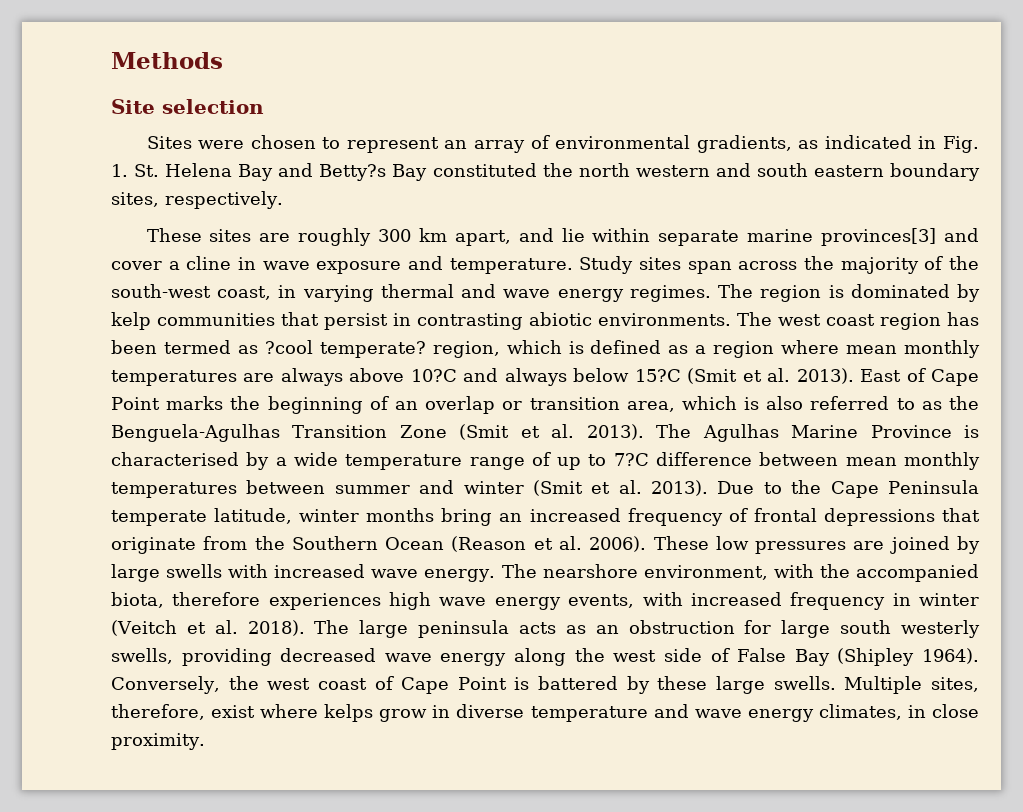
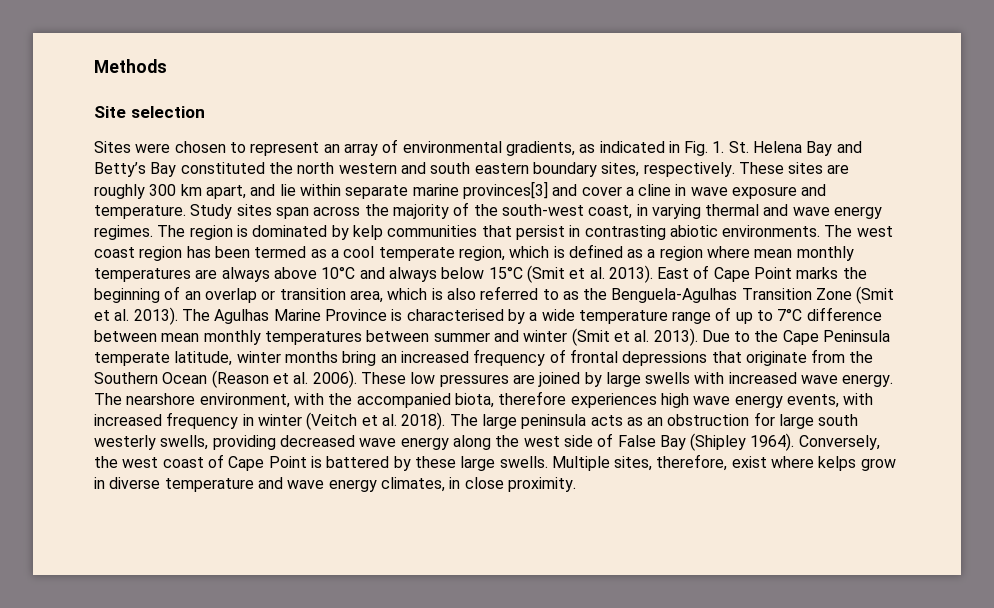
[319,164,387,181] Betty?s -> [94,162,146,177] Betty’s
(283, 200) // -> (735, 169) none
[264,340,426,358] ?cool temperate? -> [330,246,455,261] a cool temperate
[410,369,457,382] 10?C -> [321,266,356,279] 10°C
[634,369,681,382] 15?C -> [488,266,523,279] 15°C
[613,453,649,466] 7?C -> [777,308,803,321] 7°C

